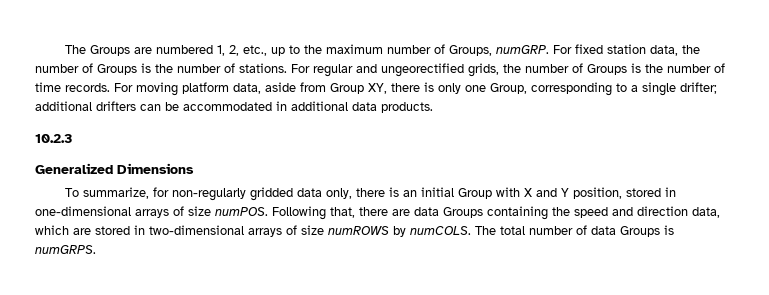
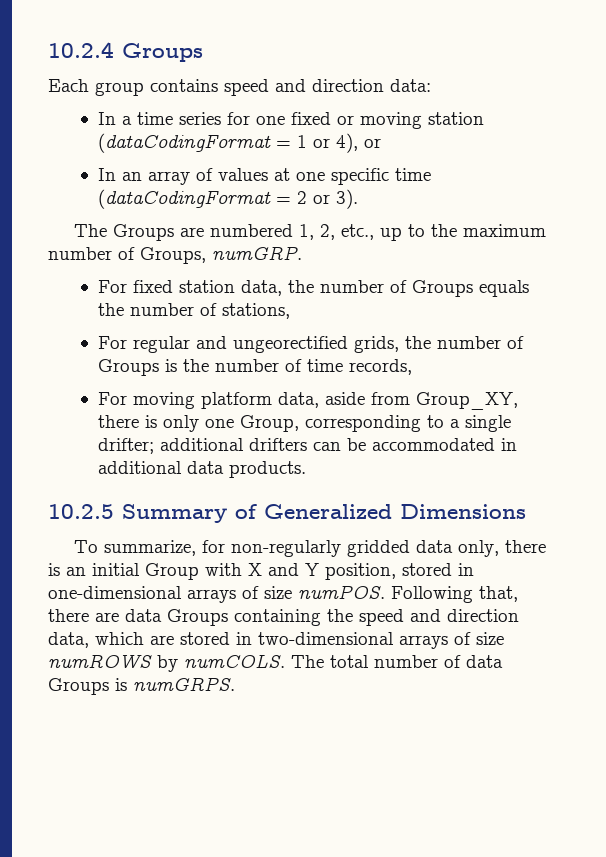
(64, 49) none -> [48,42,203,62] [48,79,431,96] [97,112,484,129] [97,133,381,153] [97,168,431,185] [97,189,358,209] 10.2.4 Groups // Each group contains speed and direction data: // In a time series for one fixed or moving station (dataCodingFormat = 1 or 4), or // In an array of values at one specific time (dataCodingFormat = 2 or 3). //
(549, 49) none -> (302, 253) //
[141,63,287,73] is the number of stations. -> [478,280,529,297] [97,303,290,319] equals the number of stations, //
[65,83,110,92] records. -> [348,359,412,375] records, //
[330,83,387,94] Group XY, -> [415,392,518,410] Group_XY,
[35,134,72,143] 10.2.3 // -> [48,504,257,523] 10.2.5 Summary of

